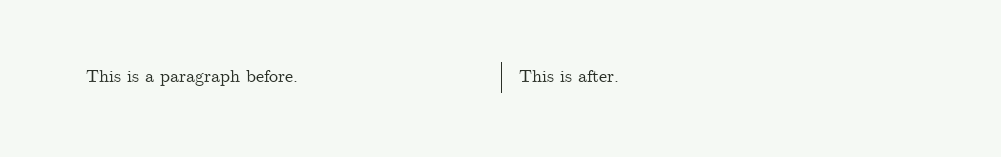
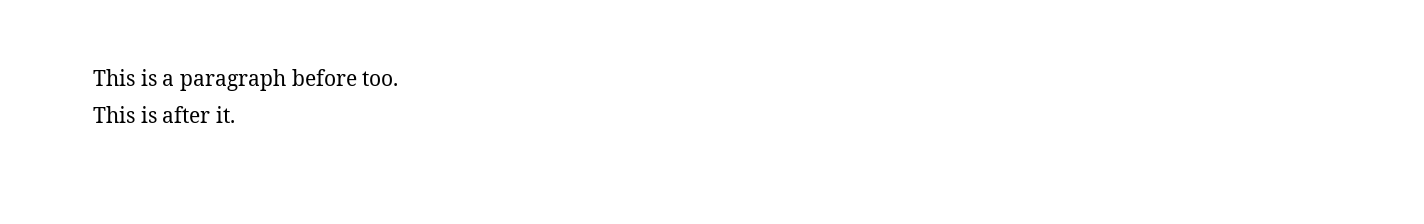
[246,70,298,82] [519,70,619,82] before. // This is after. -> [291,69,399,86] [93,106,236,123] before too. // This is after it.

